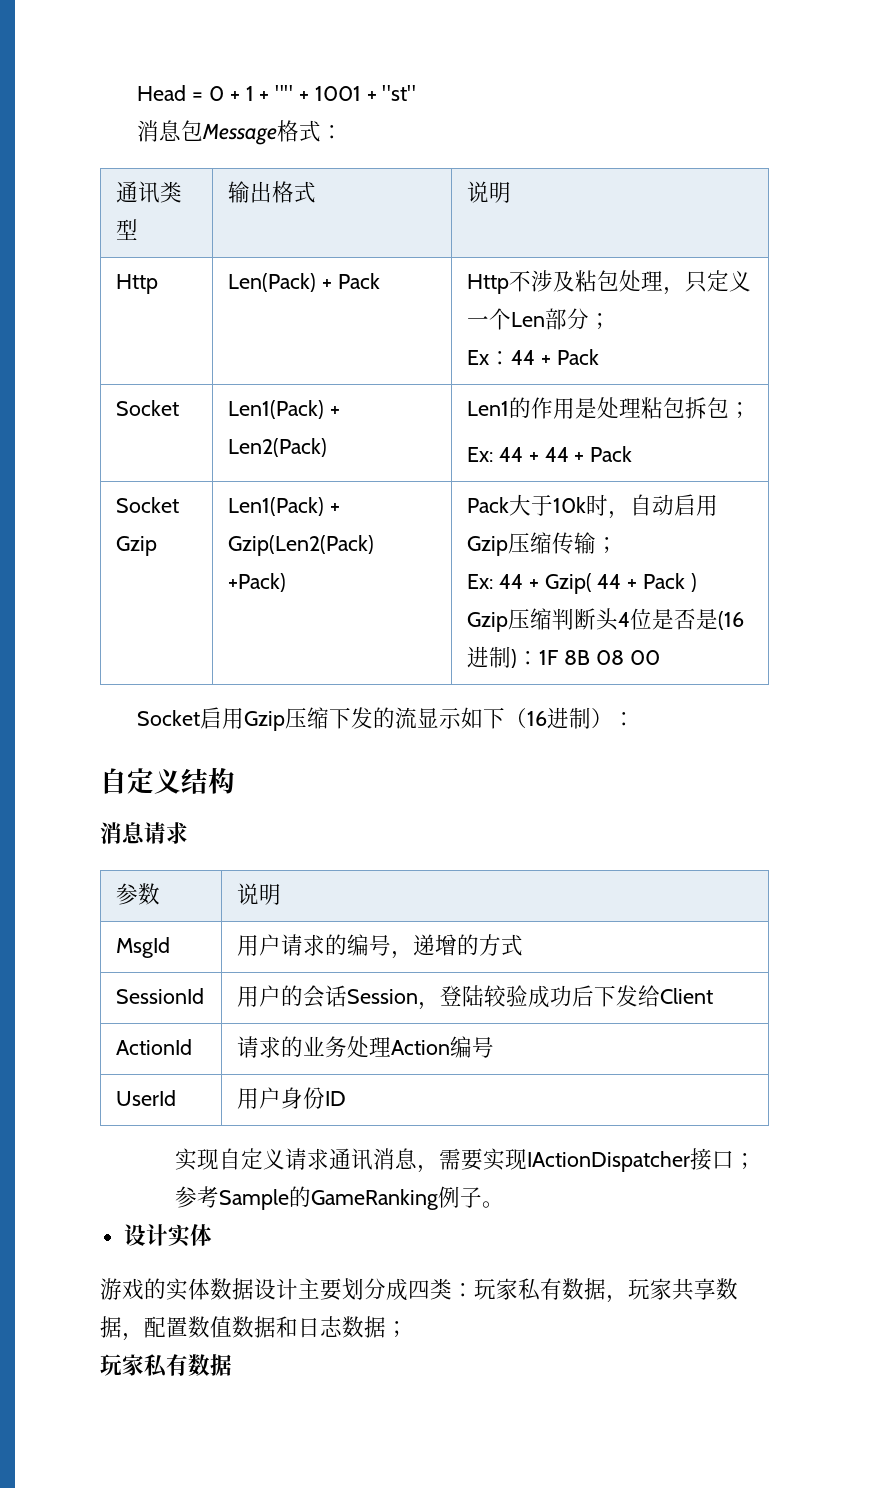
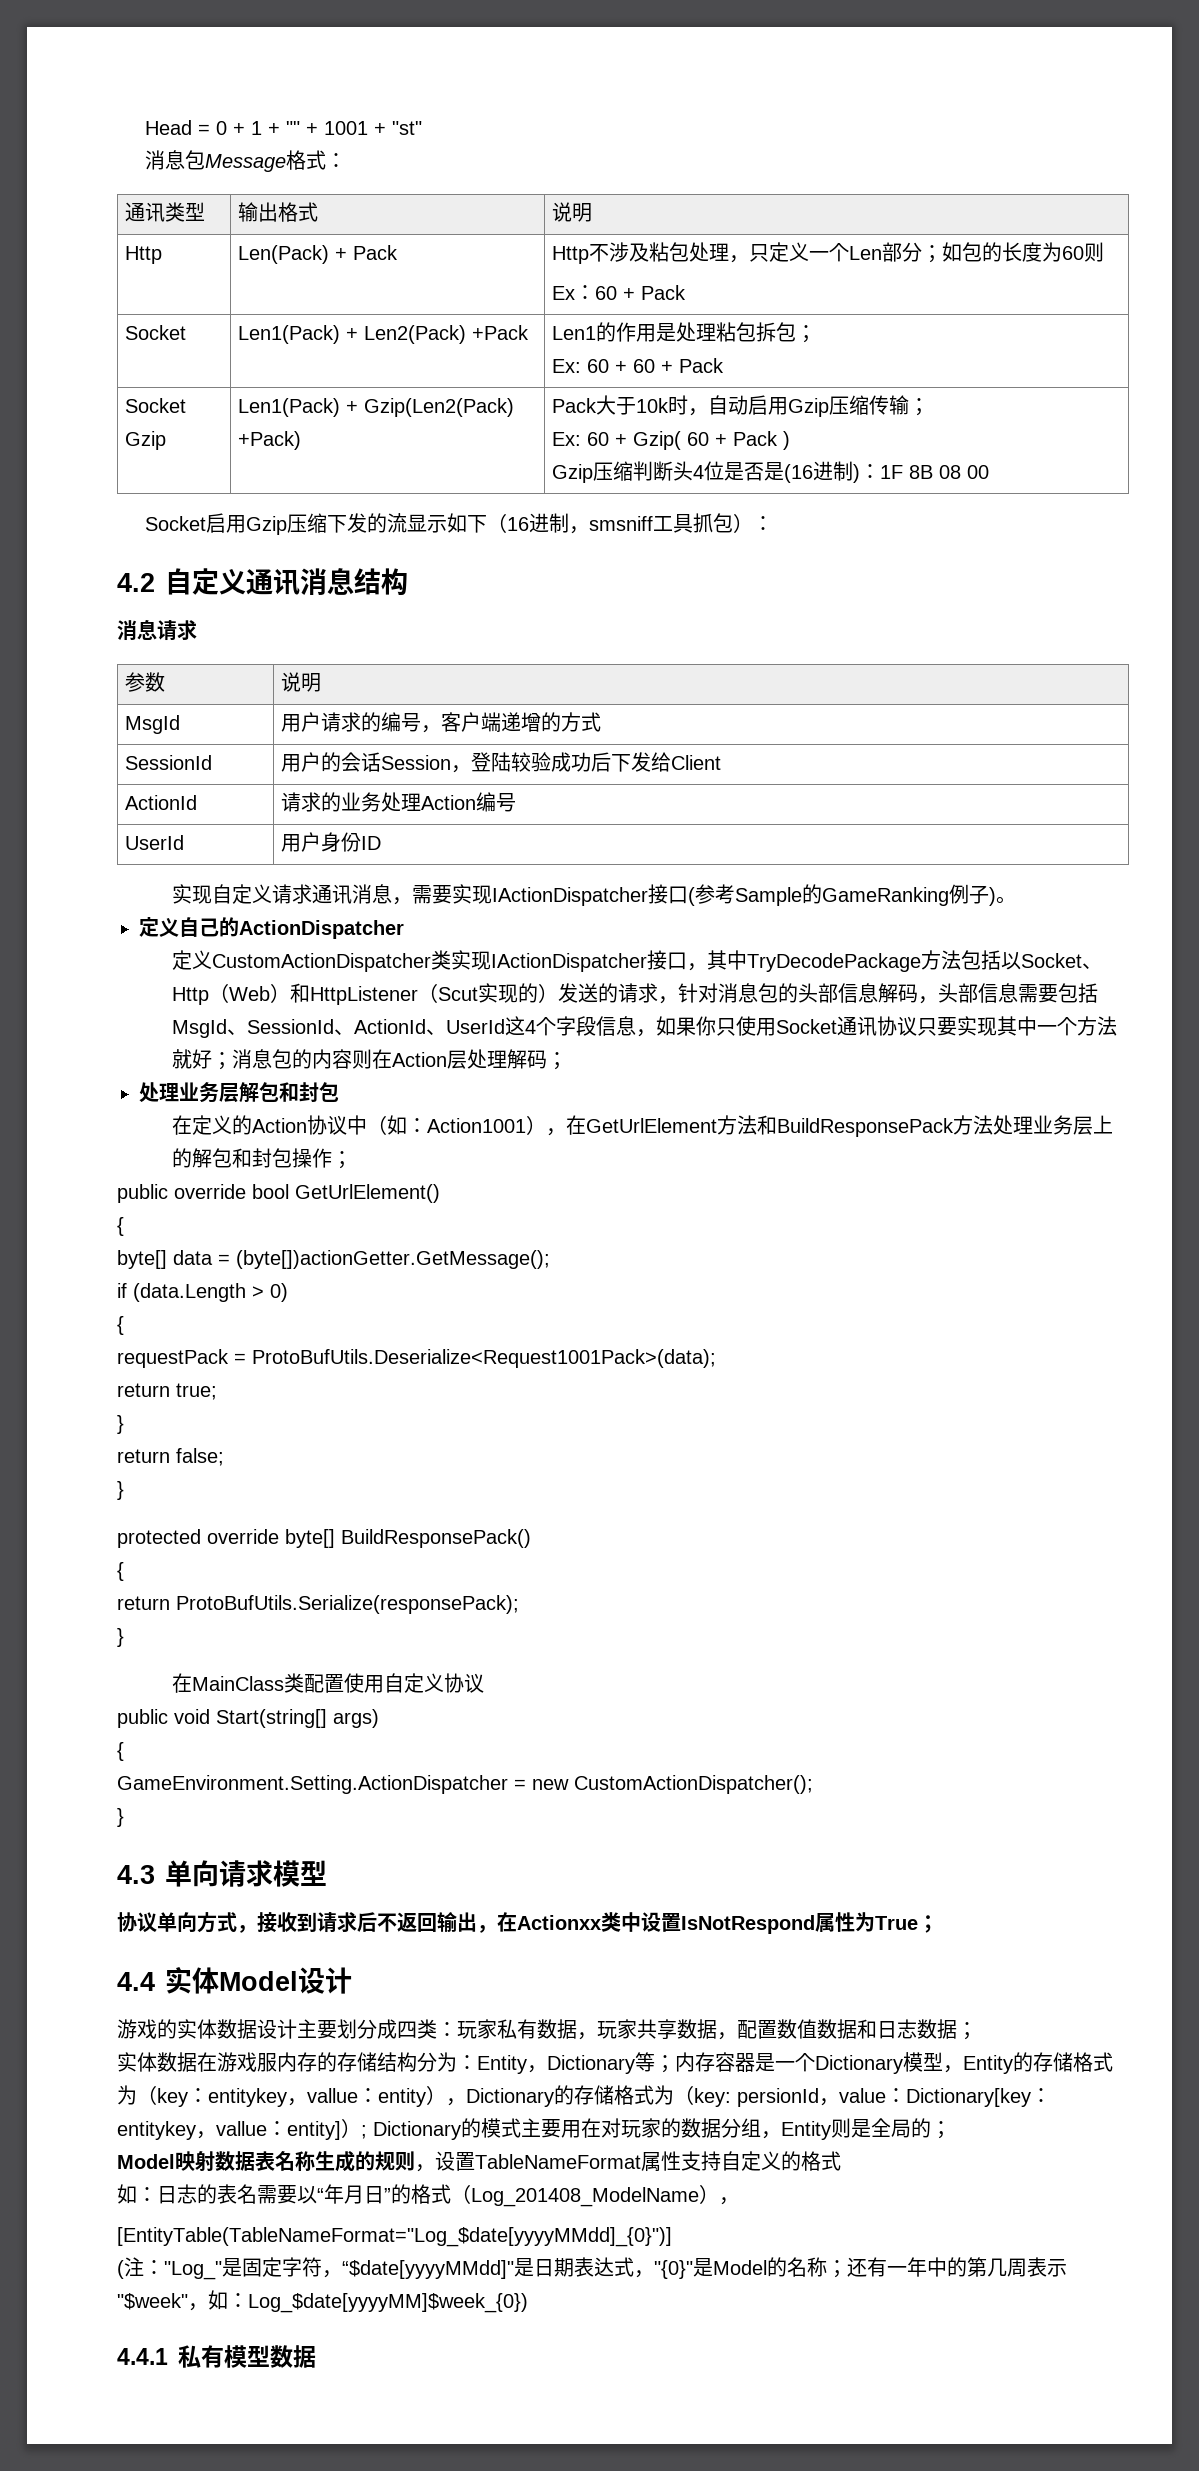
(612, 321) none -> [942,242,1105,262] 如包的长度为60则
[511,350,536,365] 44 -> [595,286,618,300] 60
(328, 447) none -> [472,325,530,340] +Pack
[499,447,569,462] 44 + 44 -> [587,359,656,373] 60 + 60
[499,574,524,589] 44 -> [587,432,610,446] 60
[597,574,622,589] 44 -> [687,432,710,446] 60
[591,708,636,729] [100,768,181,794] ）： // 自定义 -> [568,513,773,534] [117,568,354,596] ，smsniff工具抓包）： // 4.2自定义通讯消息
(414, 955) none -> [441,712,502,732] 客户端
[733,1153,756,1169] ； -> [688,887,696,906] (
(482, 1197) none -> [989,887,997,906] )
[123,1224,212,1247] 设计实体 -> [139,917,404,939] [172,950,1103,972] [172,983,1099,1005] [172,1016,1118,1038] [172,1049,568,1070] [139,1082,339,1103] [172,1115,1114,1137] [172,1148,353,1169] [117,1184,440,1203] [117,1217,124,1236] [117,1250,550,1269] [117,1283,288,1302] [117,1316,124,1335] [117,1349,716,1368] [117,1383,217,1400] [117,1415,124,1434] [117,1448,224,1466] [117,1481,124,1500] [117,1529,531,1548] [117,1562,124,1581] [117,1595,519,1614] [117,1628,124,1647] [172,1673,485,1693] [117,1709,379,1728] [117,1742,124,1761] [117,1775,813,1794] [117,1808,124,1827] [117,1860,327,1887] [117,1912,938,1934] [117,1967,352,1994] 定义自己的ActionDispatcher // 定义CustomActionDispatcher类实现IActionDispatcher接口，其中TryDecodePackage方法包括以Socket、Http（Web）和HttpListener（Scut实现的）发送的请求，针对消息包的头部信息解码，头部信息需要包括MsgId、SessionId、ActionId、UserId这4个字段信息，如果你只使用Socket通讯协议只要实现其中一个方法就好；消息包的内容则在Action层处理解码； // 处理业务层解包和封包 // 在定义的Action协议中（如：Action1001），在GetUrlElement方法和BuildResponsePack方法处理业务层上的解包和封包操作； // public override bool GetUrlElement() // { // byte[] data = (byte[])actionGetter.GetMessage(); // if (data.Length > 0) // { // requestPack = ProtoBufUtils.Deserialize<Request1001Pack>(data); // return true; // } // return false; // } // protected override byte[] BuildResponsePack() // { // return ProtoBufUtils.Serialize(responsePack); // } // 在MainClass类配置使用自定义协议 // public void Start(string[] args) // { // GameEnvironment.Setting.ActionDispatcher = new CustomActionDispatcher(); // } // 4.3单向请求模型 // 协议单向方式，接收到请求后不返回输出，在Actionxx类中设置IsNotRespond属性为True； // 4.4实体Model设计
[100,1354,188,1378] 玩家私有 -> [117,2052,1113,2074] [117,2085,1051,2107] [117,2118,951,2140] [117,2150,841,2172] [117,2184,739,2207] [117,2227,672,2247] [117,2257,1067,2280] [117,2290,528,2313] [117,2345,270,2368] 实体数据在游戏服内存的存储结构分为：Entity，Dictionary等；内存容器是一个Dictionary模型，Entity的存储格式为（key：entitykey，vallue：entity），Dictionary的存储格式为（key: persionId，value：Dictionary[key：entitykey，vallue：entity]）; Dictionary的模式主要用在对玩家的数据分组，Entity则是全局的； // Model映射数据表名称生成的规则，设置TableNameFormat属性支持自定义的格式 // 如：日志的表名需要以“年月日”的格式（Log_201408_ModelName）， // [EntityTable(TableNameFormat="Log_$date[yyyyMMdd]_{0}")] // (注："Log_"是固定字符，“$date[yyyyMMdd]"是日期表达式，"{0}"是Model的名称；还有一年中的第几周表示"$week"，如：Log_$date[yyyyMM]$week_{0}) // 4.4.1私有模型

